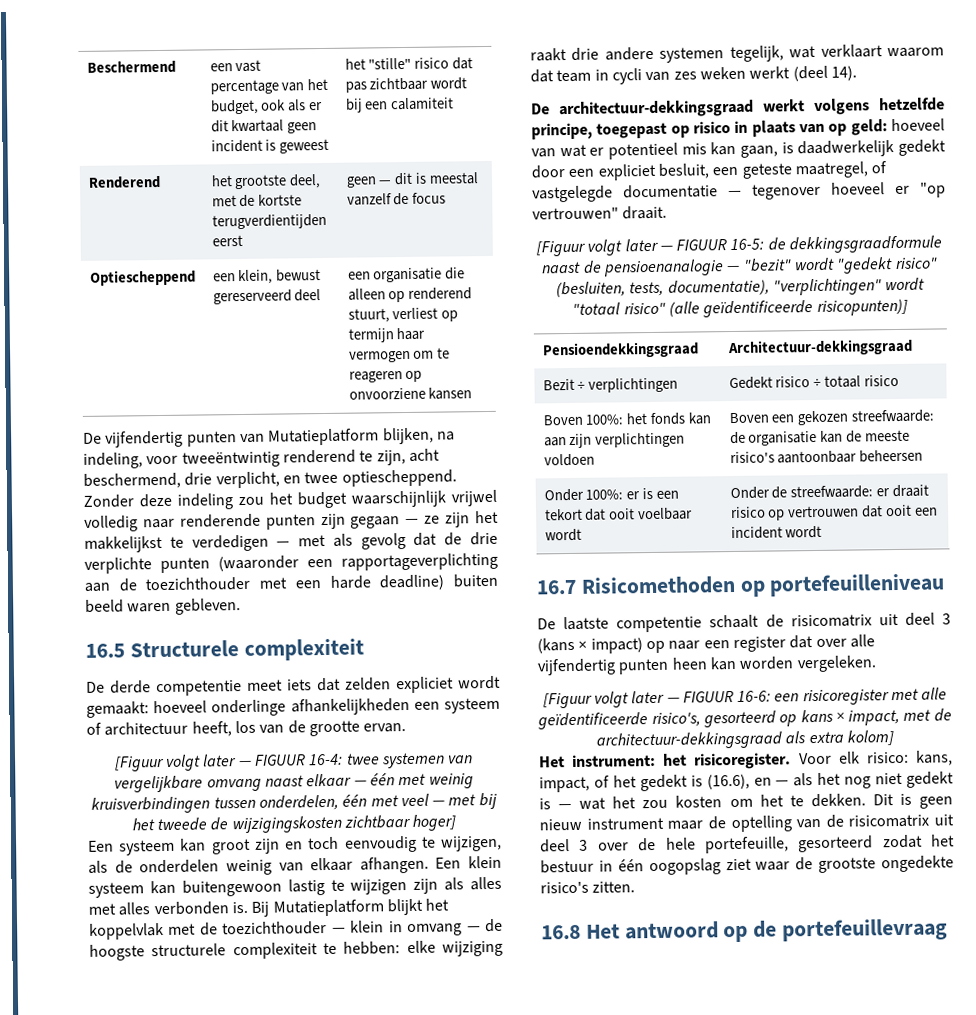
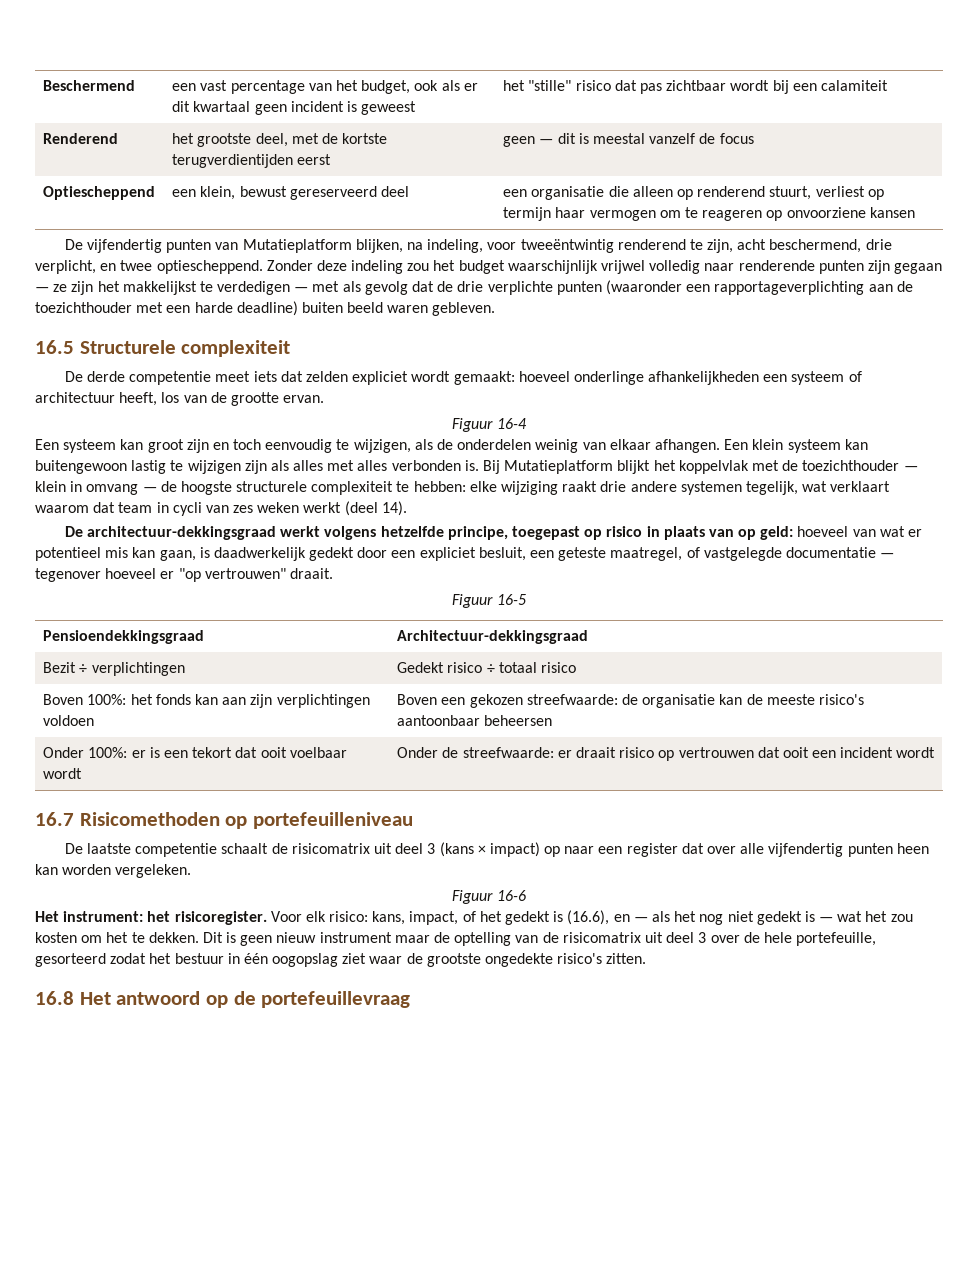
[114,752,474,772] [114,773,474,793] [91,792,497,814] [131,814,457,834] [Figuur volgt later — FIGUUR 16-4: twee systemen van vergelijkbare omvang naast elkaar — één met weinig kruisverbindingen tussen onderdelen, één met veel — met bij het tweede de wijzigingskosten zichtbaar hoger] -> [452,418,527,432] Figuur 16-4
[535,235,943,257] [542,257,938,277] [555,277,926,298] [572,298,908,318] [Figuur volgt later — FIGUUR 16-5: de dekkingsgraadformule naast de pensioenanalogie — "bezit" wordt "gedekt risico" (besluiten, tests, documentatie), "verplichtingen" wordt "totaal risico" (alle geïdentificeerde risicopunten)] -> [452,594,526,608] Figuur 16-5
[542,687,948,709] [538,708,952,730] [596,730,894,750] [Figuur volgt later — FIGUUR 16-6: een risicoregister met alle geïdentificeerde risico's, gesorteerd op kans × impact, met de architectuur-dekkingsgraad als extra kolom] -> [452,890,526,904] Figuur 16-6

